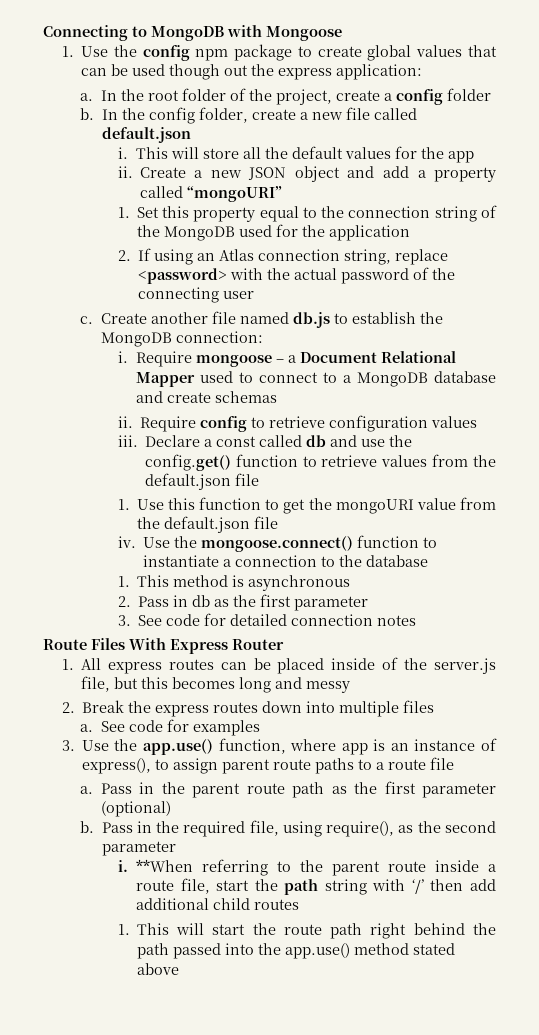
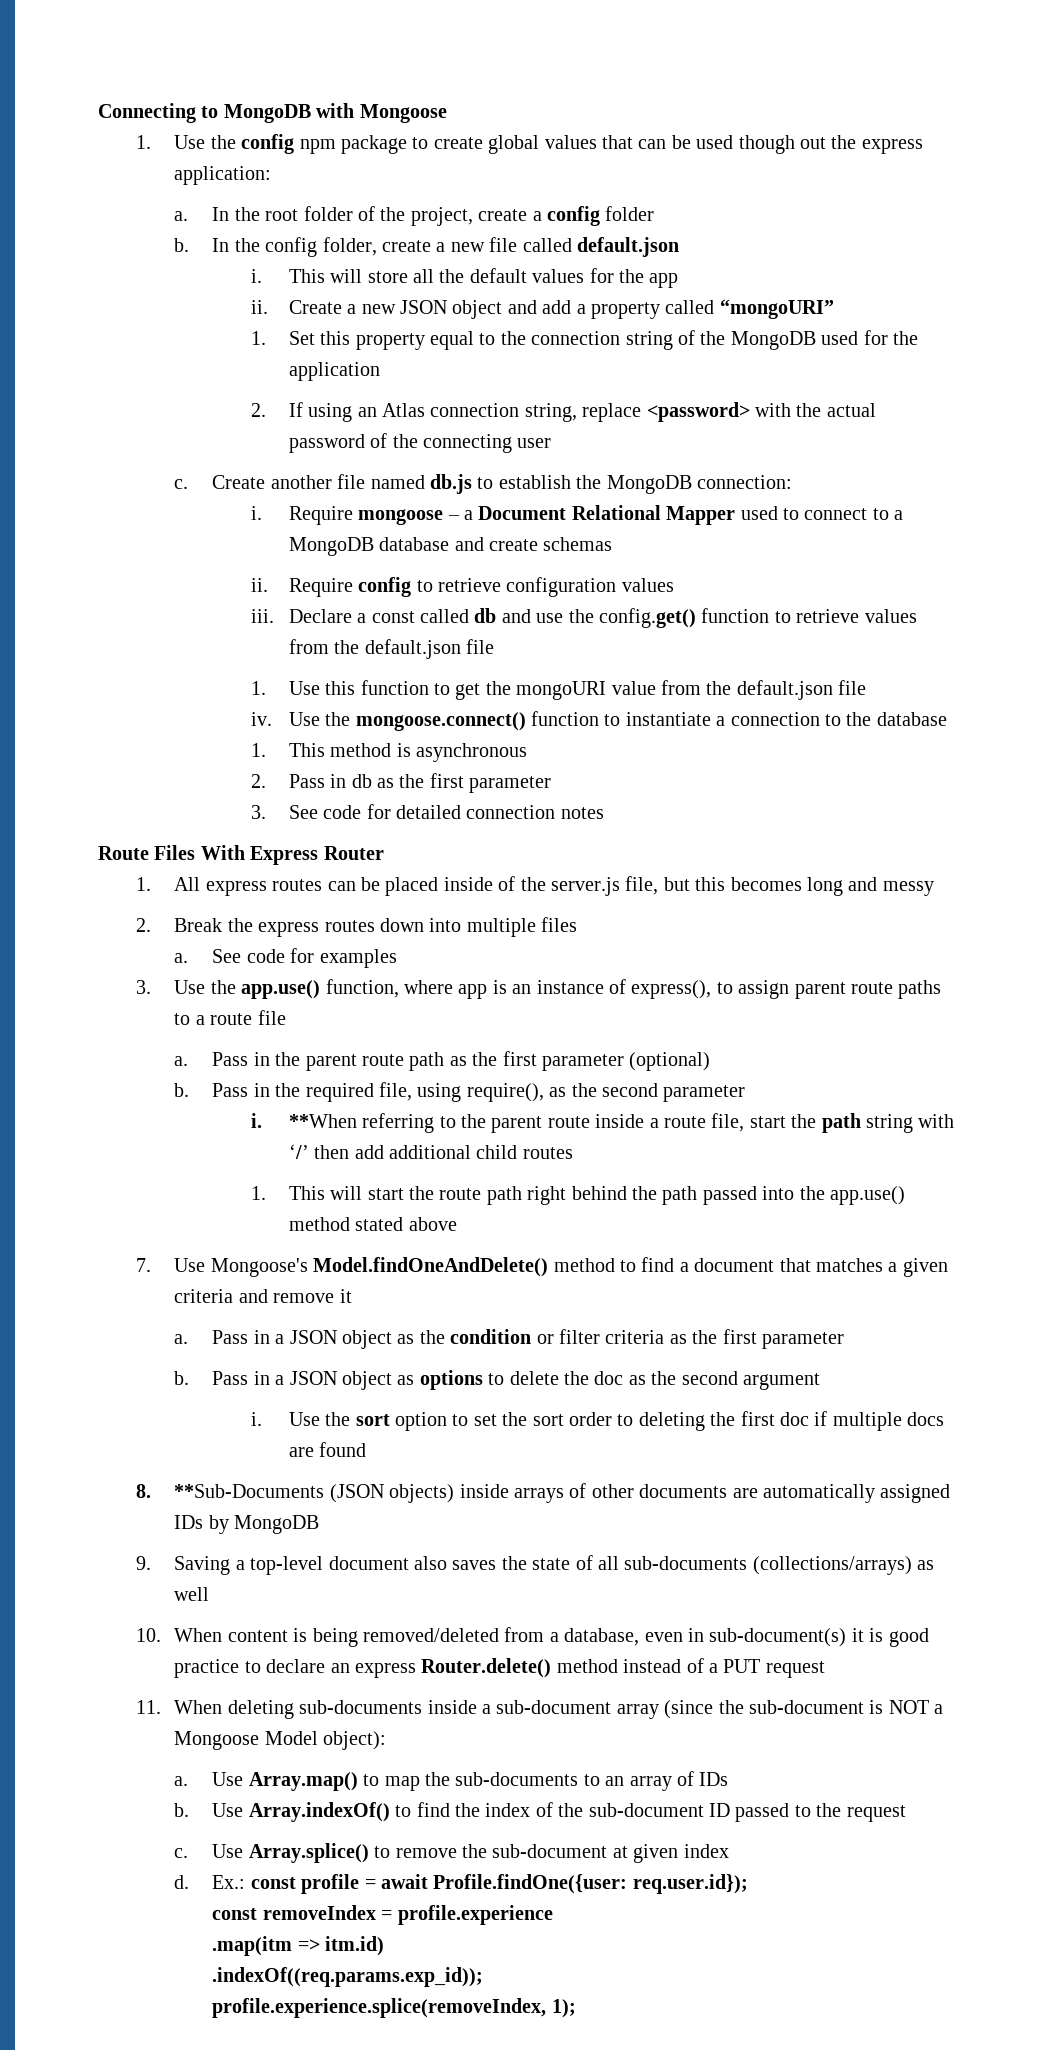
(179, 969) none -> [136,1257,948,1277] [174,1289,352,1303] [174,1329,845,1349] [174,1370,821,1390] [250,1411,945,1431] [288,1442,367,1457] [136,1483,951,1503] [174,1515,320,1534] [136,1555,935,1575] [174,1587,210,1601] [136,1627,929,1647] [174,1658,825,1678] [136,1700,944,1719] [174,1731,387,1750] [174,1771,729,1791] [174,1802,906,1822] [174,1843,729,1863] [174,1874,748,1894] [212,1905,553,1925] [212,1936,385,1956] [212,1967,484,1987] [212,1998,576,2018] // 7. Use Mongoose's Model.findOneAndDelete() method to find a document that matches a given criteria and remove it // a. Pass in a JSON object as the condition or filter criteria as the first parameter // b. Pass in a JSON object as options to delete the doc as the second argument // i. Use the sort option to set the sort order to deleting the first doc if multiple docs are found // 8. **Sub-Documents (JSON objects) inside arrays of other documents are automatically assigned IDs by MongoDB // 9. Saving a top-level document also saves the state of all sub-documents (collections/arrays) as well // 10. When content is being removed/deleted from a database, even in sub-document(s) it is good practice to declare an express Router.delete() method instead of a PUT request // 11. When deleting sub-documents inside a sub-document array (since the sub-document is NOT a Mongoose Model object): // a. Use Array.map() to map the sub-documents to an array of IDs // b. Use Array.indexOf() to find the index of the sub-document ID passed to the request // c. Use Array.splice() to remove the sub-document at given index // d. Ex.: const profile = await Profile.findOne({user: req.user.id}); // const removeIndex = profile.experience // .map(itm => itm.id) // .indexOf((req.params.exp_id)); // profile.experience.splice(removeIndex, 1);

